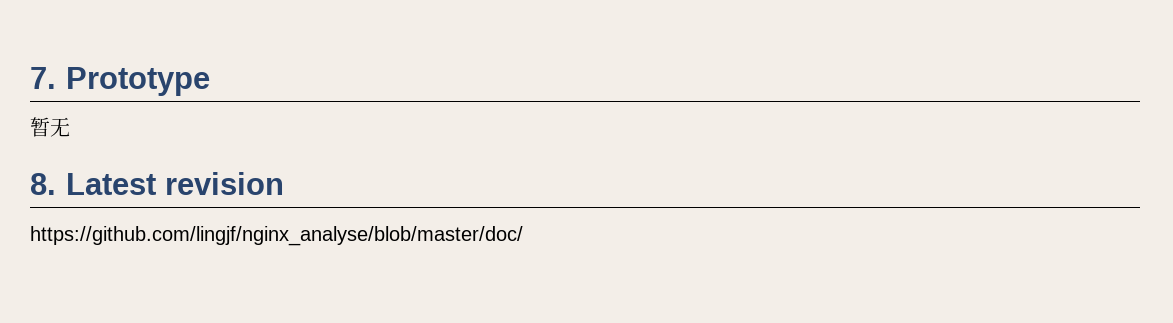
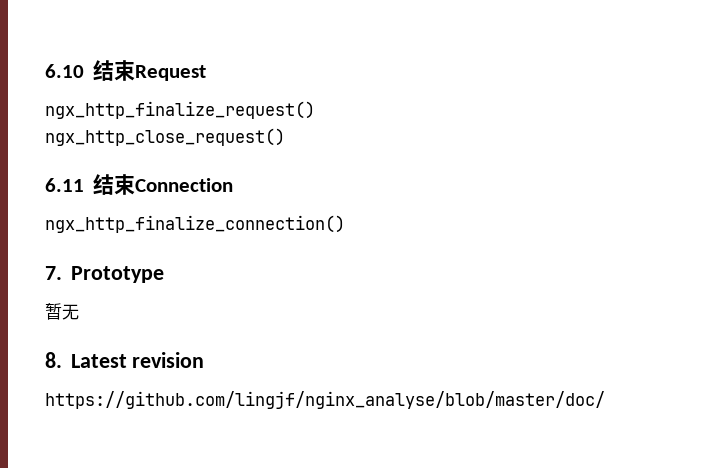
(30, 78) none -> [45,60,206,81] [45,101,315,119] [45,128,285,146] [45,174,233,195] [45,215,345,233] 6.10结束Request // ngx_http_finalize_request() // ngx_http_close_request() // 6.11结束Connection // ngx_http_finalize_connection() //

